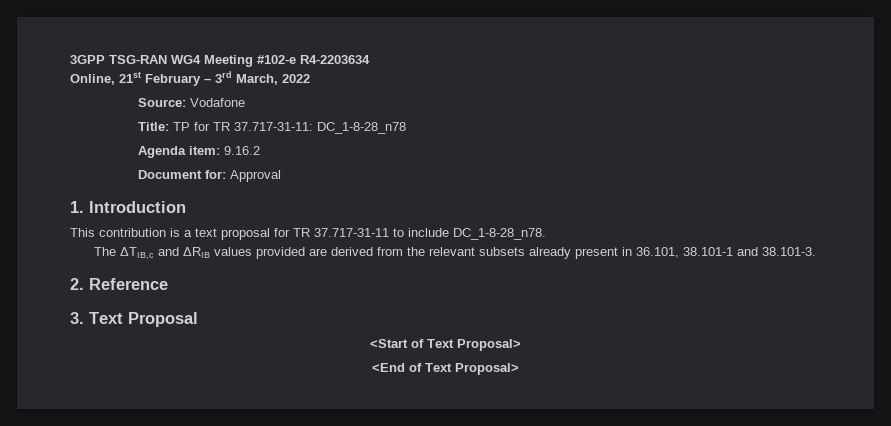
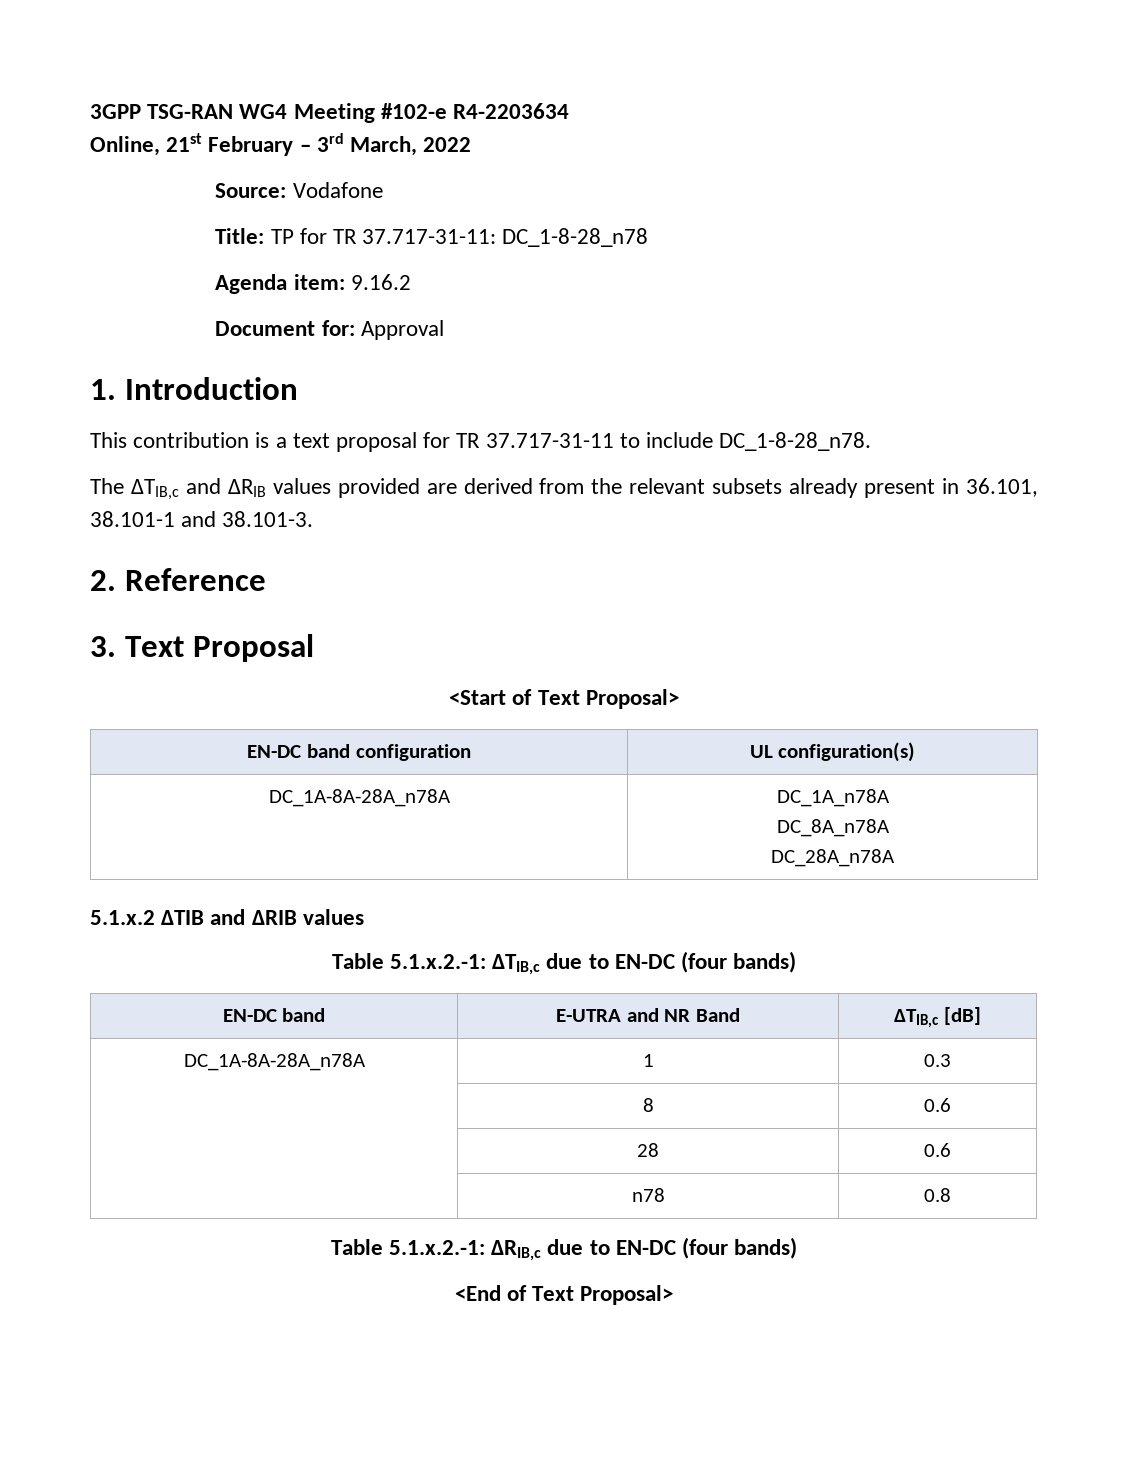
(521, 345) none -> [247,744,471,761] [749,742,916,762] [268,789,451,807] [776,789,890,807] [776,819,890,837] [771,849,895,867] [90,909,364,925] [331,951,797,975] [222,1008,326,1022] [556,1008,740,1022] [894,1007,981,1028] [183,1053,366,1071] [642,1054,654,1067] [924,1054,951,1067] [642,1098,654,1112] [924,1098,951,1112] [637,1143,659,1157] [924,1143,951,1157] [631,1188,665,1202] [924,1188,951,1202] [330,1237,798,1261] // EN-DC band configuration | UL configuration(s) // DC_1A-8A-28A_n78A | DC_1A_n78A // DC_8A_n78A // DC_28A_n78A // 5.1.x.2 ∆TIB and ∆RIB values // Table 5.1.x.2.-1: ΔTIB,c due to EN-DC (four bands) // EN-DC band | E-UTRA and NR Band | ΔTIB,c [dB] // DC_1A-8A-28A_n78A | 1 | 0.3 // | 8 | 0.6 // | 28 | 0.6 // | n78 | 0.8 // Table 5.1.x.2.-1: ΔRIB,c due to EN-DC (four bands)

